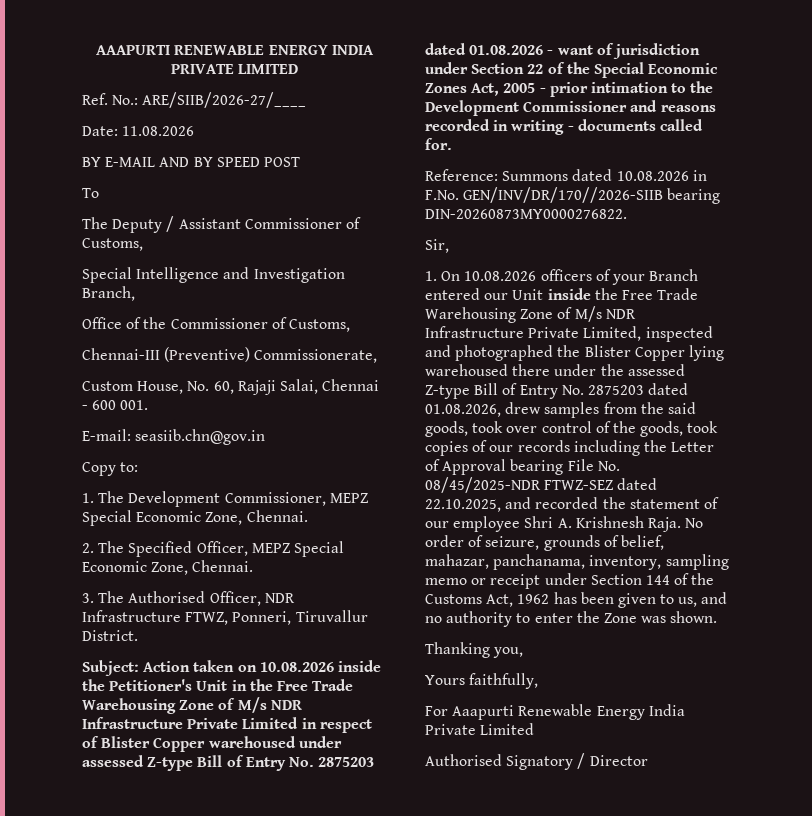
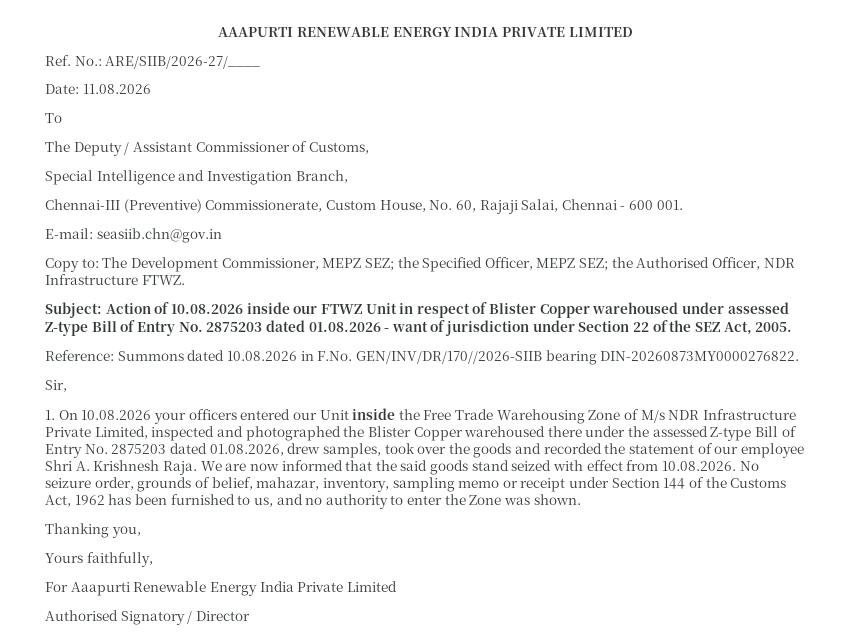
[82,157,300,167] // BY E-MAIL AND BY SPEED POST -> (151, 89) none
[82,317,350,332] // Office of the Commissioner of Customs, -> (348, 176) none
(378, 356) // -> (323, 206) none
[82,493,94,503] // 1. -> (99, 263) none
[82,510,308,526] [82,541,344,557] [82,560,254,575] [82,591,295,606] [82,610,368,625] [82,630,138,641] [82,660,381,676] [82,679,354,691] [82,697,302,714] [82,717,299,729] Special Economic Zone, Chennai. // 2. The Specified Officer, MEPZ Special Economic Zone, Chennai. // 3. The Authorised Officer, NDR Infrastructure FTWZ, Ponneri, Tiruvallur District. // Subject: Action taken on 10.08.2026 inside the Petitioner's Unit in the Free Trade Warehousing Zone of M/s NDR Infrastructure Private Limited -> [364,257,795,272] [45,274,185,285] [45,302,397,318] SEZ; the Specified Officer, MEPZ SEZ; the Authorised Officer, NDR Infrastructure FTWZ. // Subject: Action of 10.08.2026 inside our FTWZ Unit
[593,62,719,78] [425,81,714,97] [425,100,716,116] [425,119,703,135] [425,138,452,150] Special Economic Zones Act, 2005 - prior intimation to the Development Commissioner and reasons recorded in writing - documents called for. -> [694,321,793,335] SEZ Act, 2005.
[540,269,699,285] officers of your Branch -> [153,409,237,424] your officers
[688,345,724,361] lying -> (463, 434) none
[544,402,696,418] [425,421,719,437] [425,440,715,456] [425,459,620,475] [425,477,658,493] [425,499,501,512] samples from the said goods, took over control of the goods, took copies of our records including the Letter of Approval bearing File No. 08/45/2025-NDR FTWZ-SEZ dated 22.10.2025, -> [322,443,512,458] samples, took over the goods
[685,518,704,528] [425,535,540,550] No order of seizure, -> [200,460,759,475] [45,477,134,490] We are now informed that the said goods stand seized with effect from 10.08.2026. No seizure order,
[493,554,586,570] panchanama, -> (320, 483) none
[617,593,656,608] given -> [170,494,235,505] furnished

